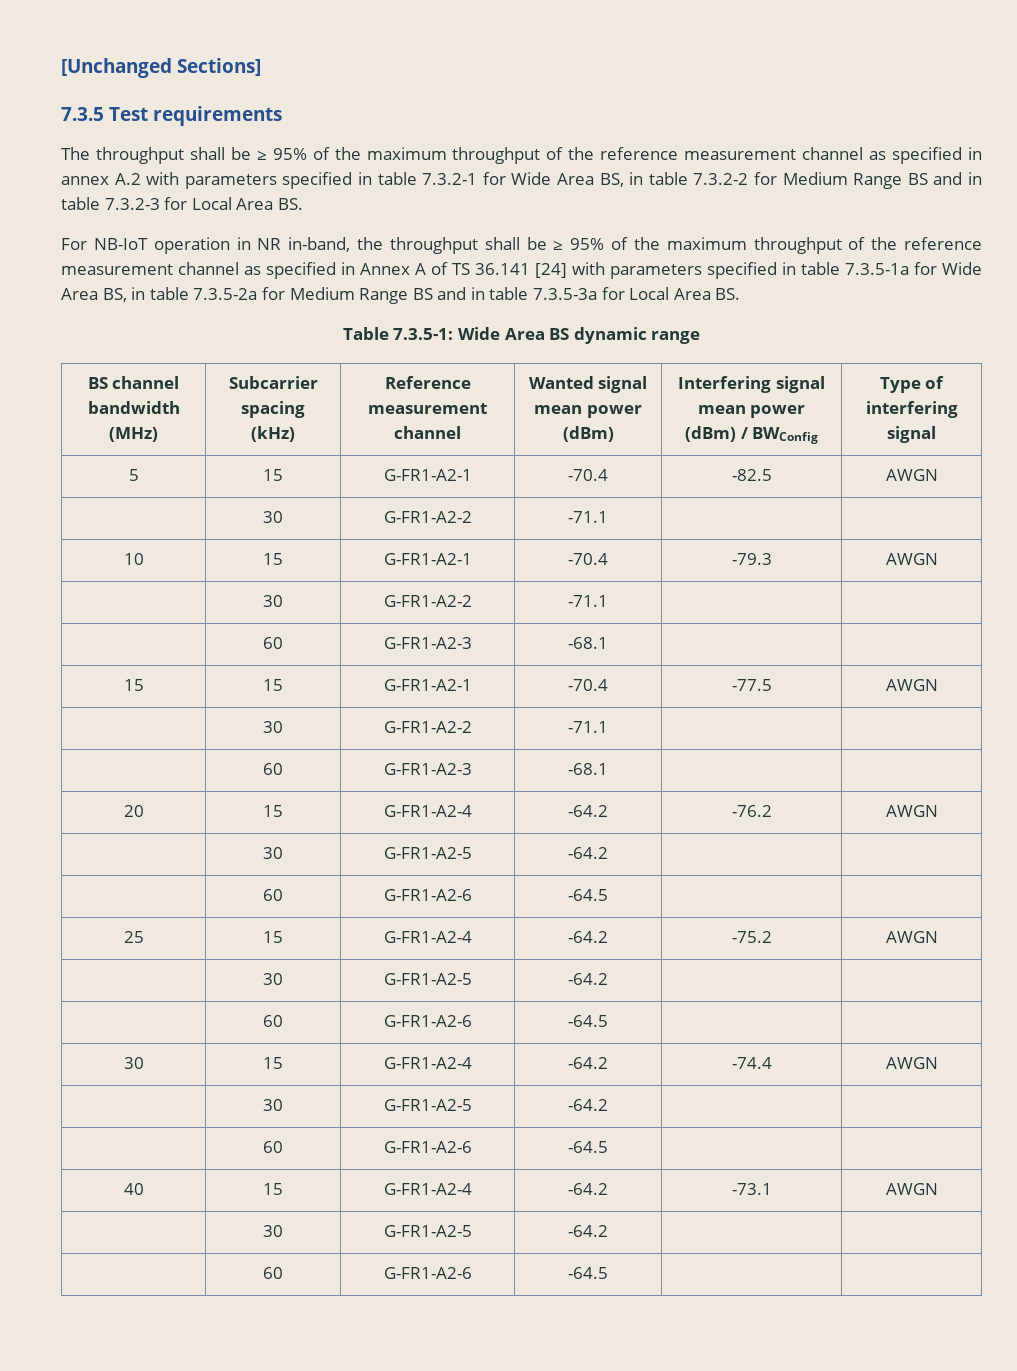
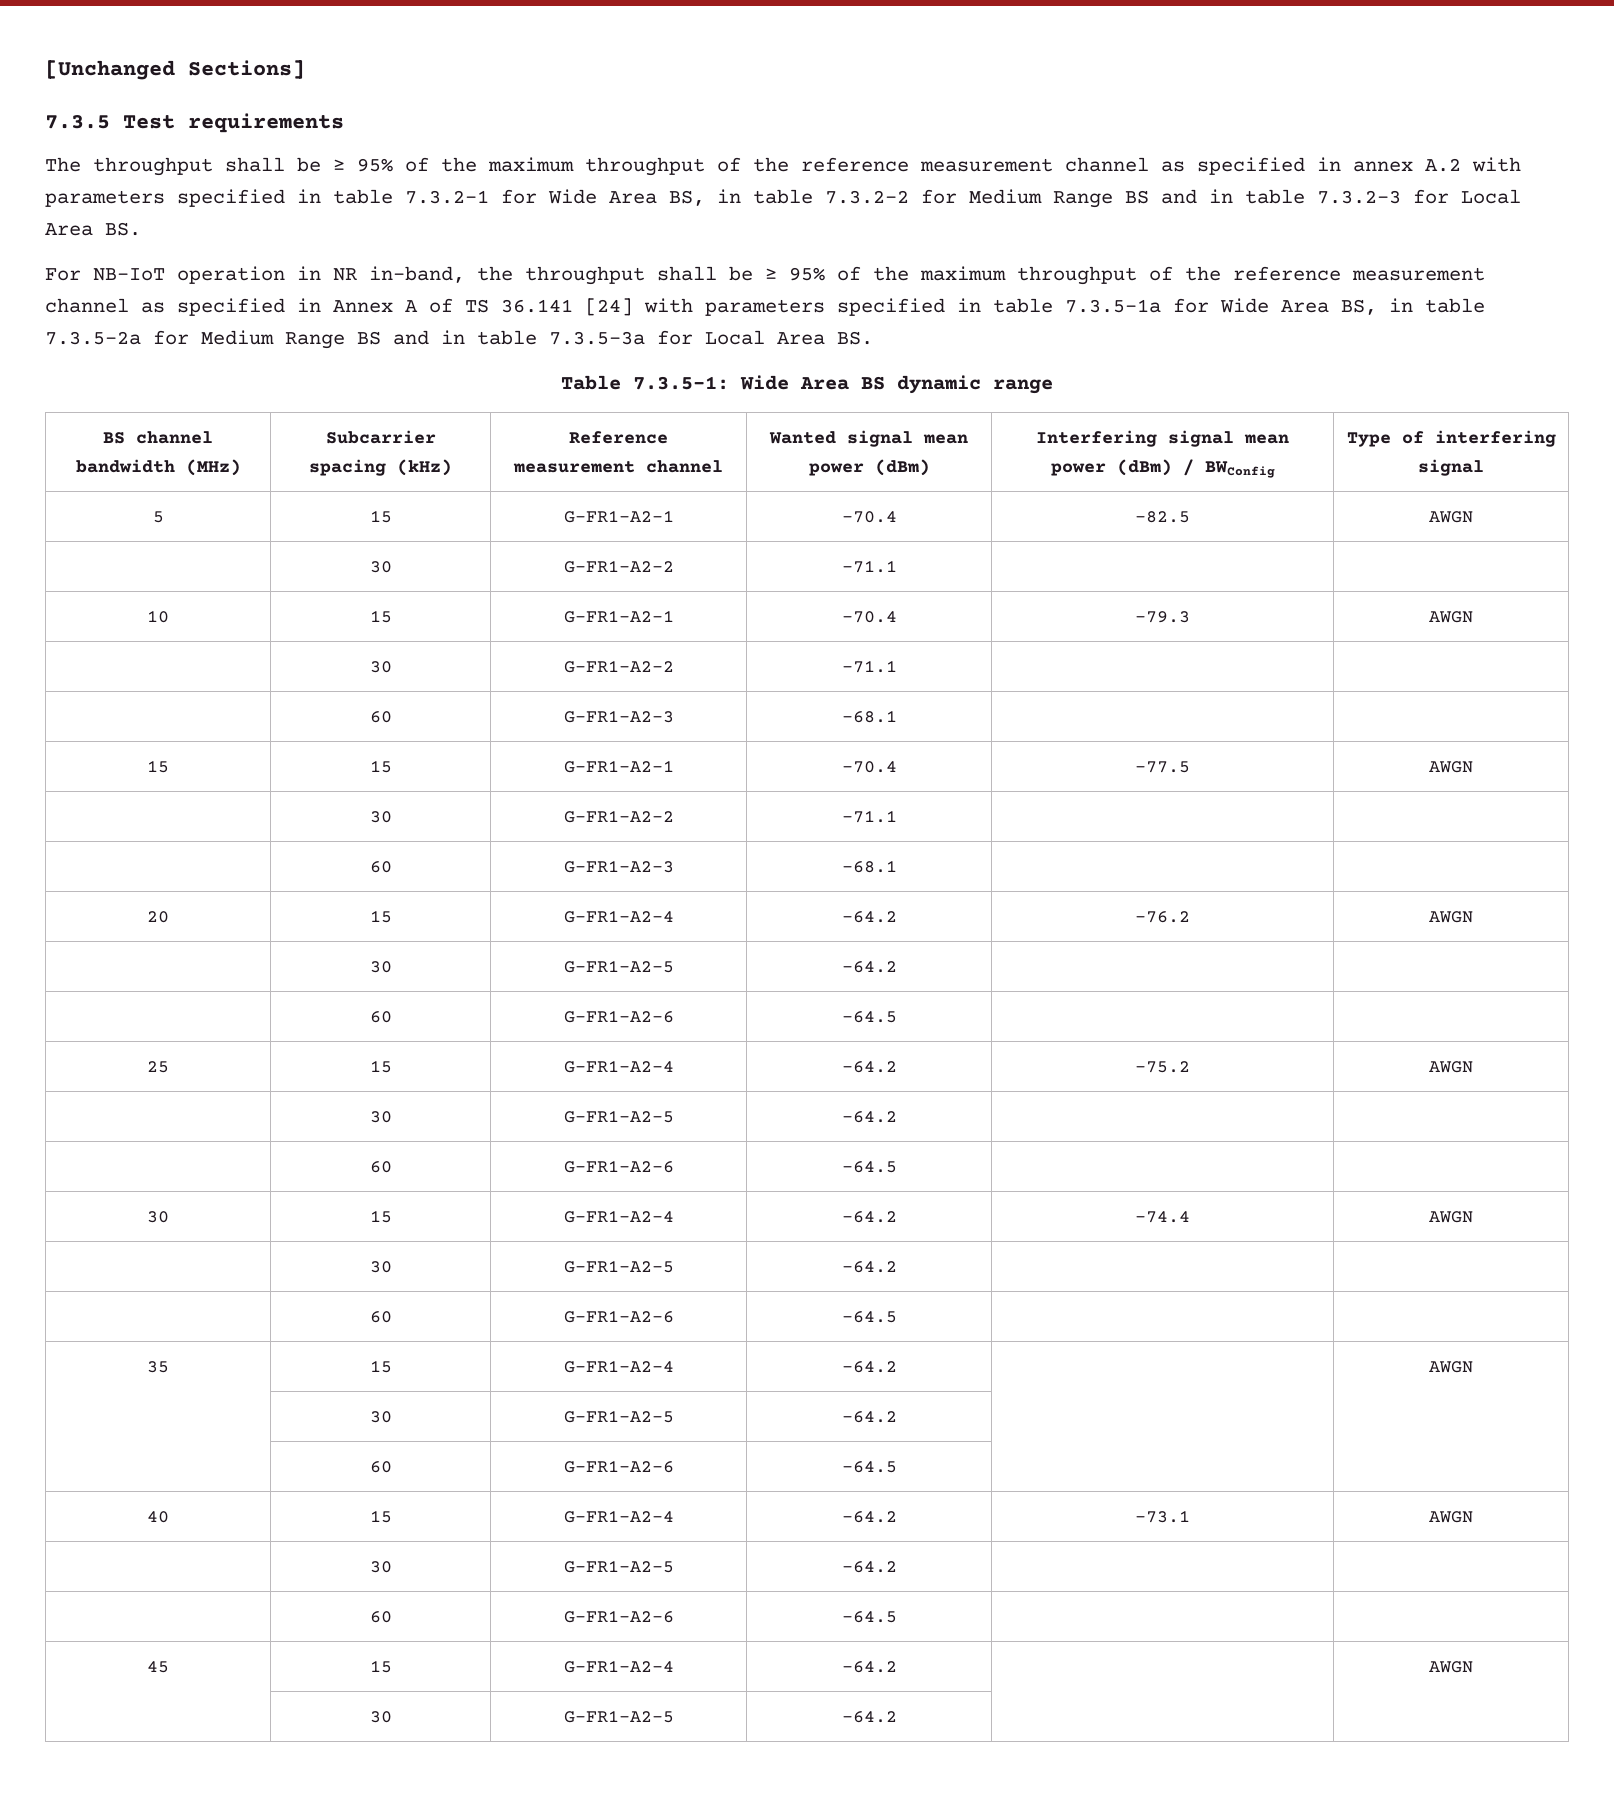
(608, 1147) none -> [147,1361,169,1373] [369,1360,392,1373] [563,1360,674,1373] [841,1361,897,1373] [1429,1361,1473,1373] [369,1411,392,1423] [563,1410,674,1423] [841,1411,897,1423] [369,1461,392,1473] [563,1460,674,1473] [841,1461,897,1473] // 35 | 15 | G-FR1-A2-4 | -64.2 | | AWGN // | 30 | G-FR1-A2-5 | -64.2 | | // | 60 | G-FR1-A2-6 | -64.5 | |
(608, 1273) none -> [147,1661,169,1673] [369,1660,392,1673] [563,1660,674,1673] [841,1661,897,1673] [1429,1661,1473,1673] [369,1711,392,1723] [563,1710,674,1723] [841,1711,897,1723] // 45 | 15 | G-FR1-A2-4 | -64.2 | | AWGN // | 30 | G-FR1-A2-5 | -64.2 | |

